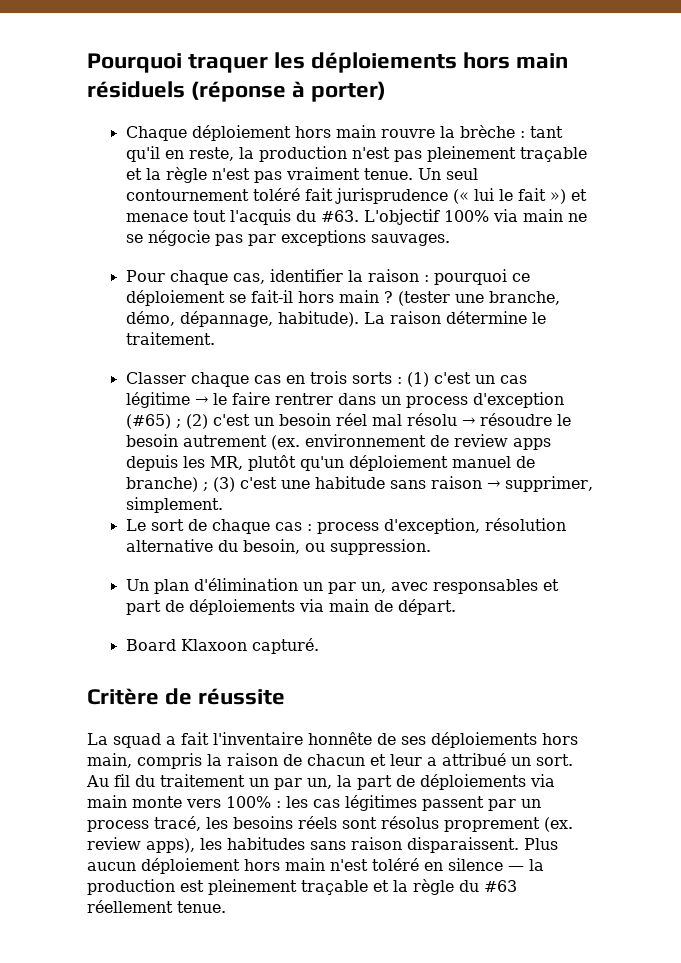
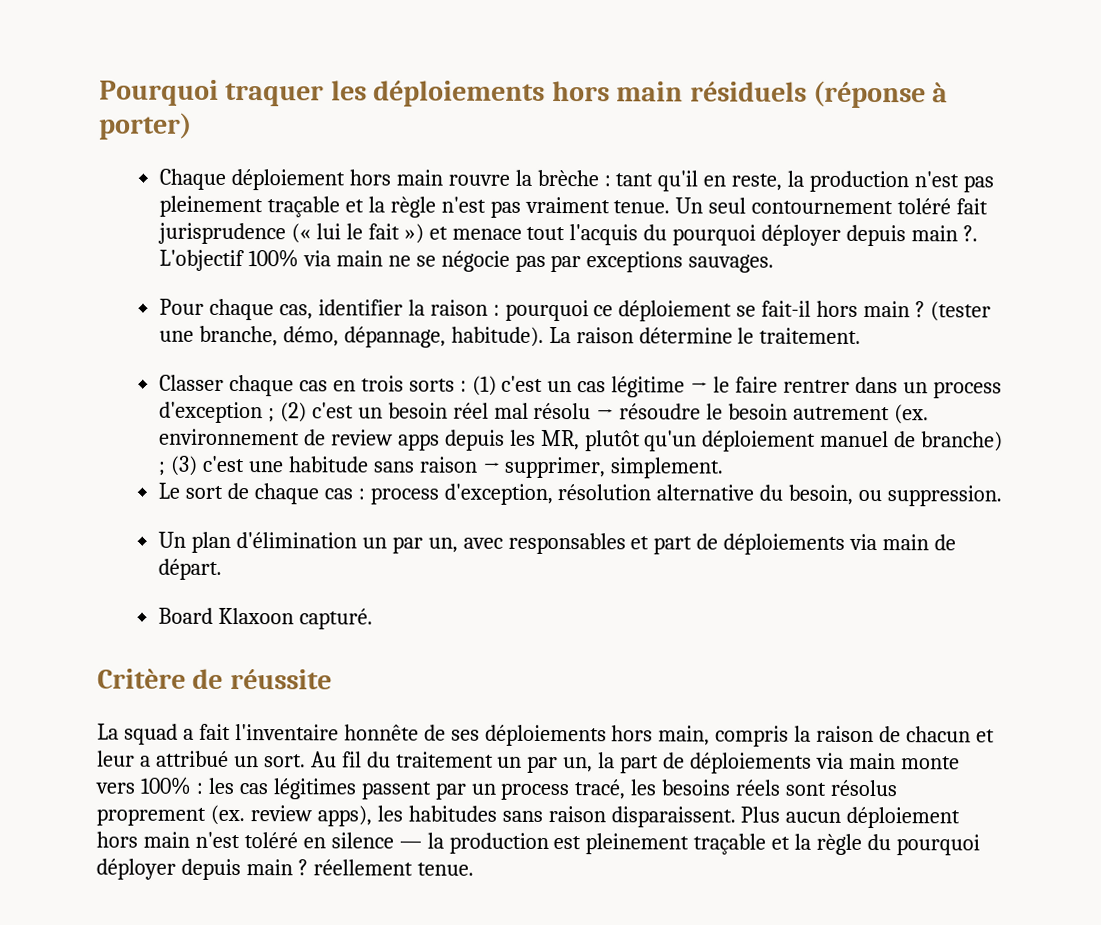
[320,210,359,222] #63. -> [672,224,979,247] pourquoi déployer depuis main ?.
[125,414,171,429] (#65) -> (263, 412) none
[484,880,517,892] #63 -> [896,834,981,856] [96,858,308,881] pourquoi déployer depuis main ?

